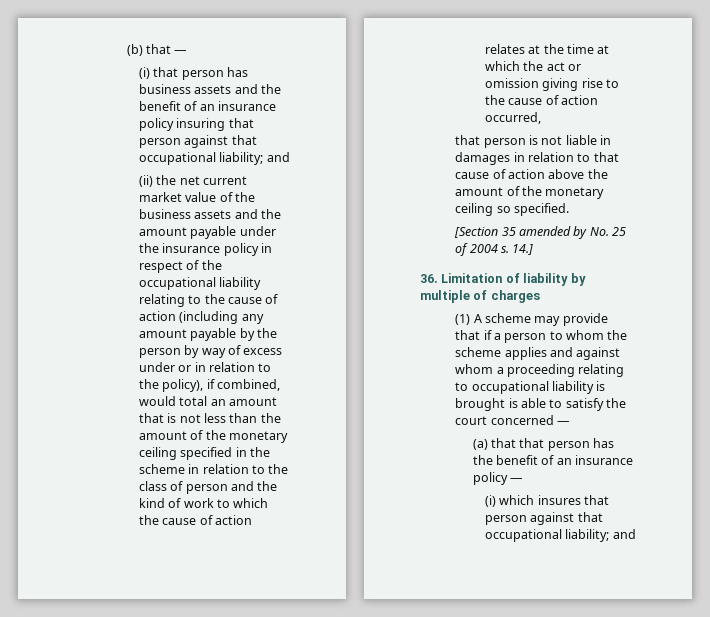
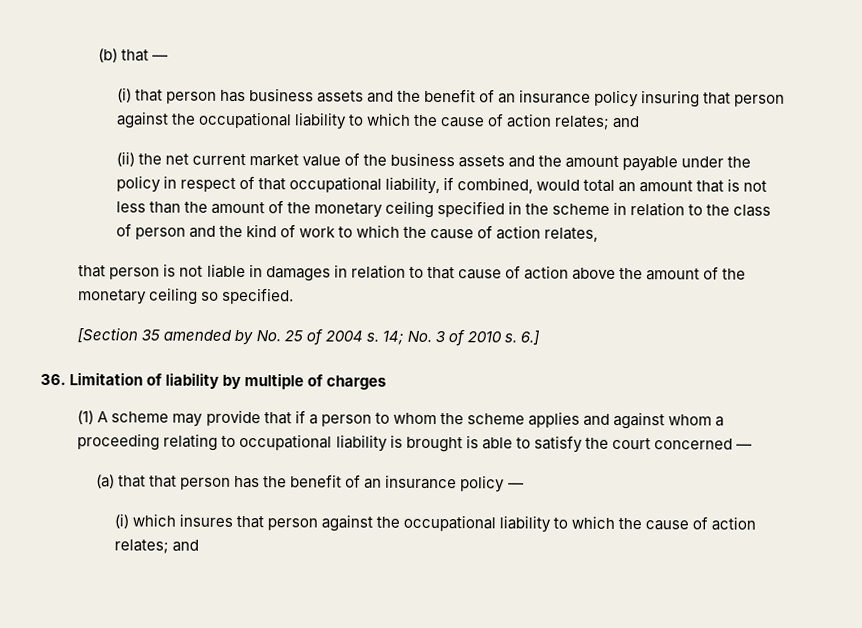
[231,135,257,145] [138,152,264,165] that occupational liability; -> [170,111,611,130] the occupational liability to which the cause of action relates;
[162,243,221,253] insurance -> (752, 162) none
[201,260,222,270] [138,277,262,290] [138,294,279,307] [138,311,264,324] [138,328,277,341] [138,345,283,358] [138,362,272,372] [138,379,204,392] the occupational liability relating to the cause of action (including any amount payable by the person by way of excess under or in relation to the policy), -> [257,176,440,195] that occupational liability,
[484,44,610,54] [484,61,581,71] [484,78,619,91] [484,95,598,105] [484,112,541,124] relates at the time at which the act or omission giving rise to the cause of action occurred, -> [544,227,599,242] relates,
[512,244,534,255] 14.] -> [381,329,541,347] 14; No. 3 of 2010 s. 6.]
[577,512,603,522] [484,529,610,542] that occupational liability; -> [375,514,757,533] [113,539,169,554] the occupational liability to which the cause of action relates;

